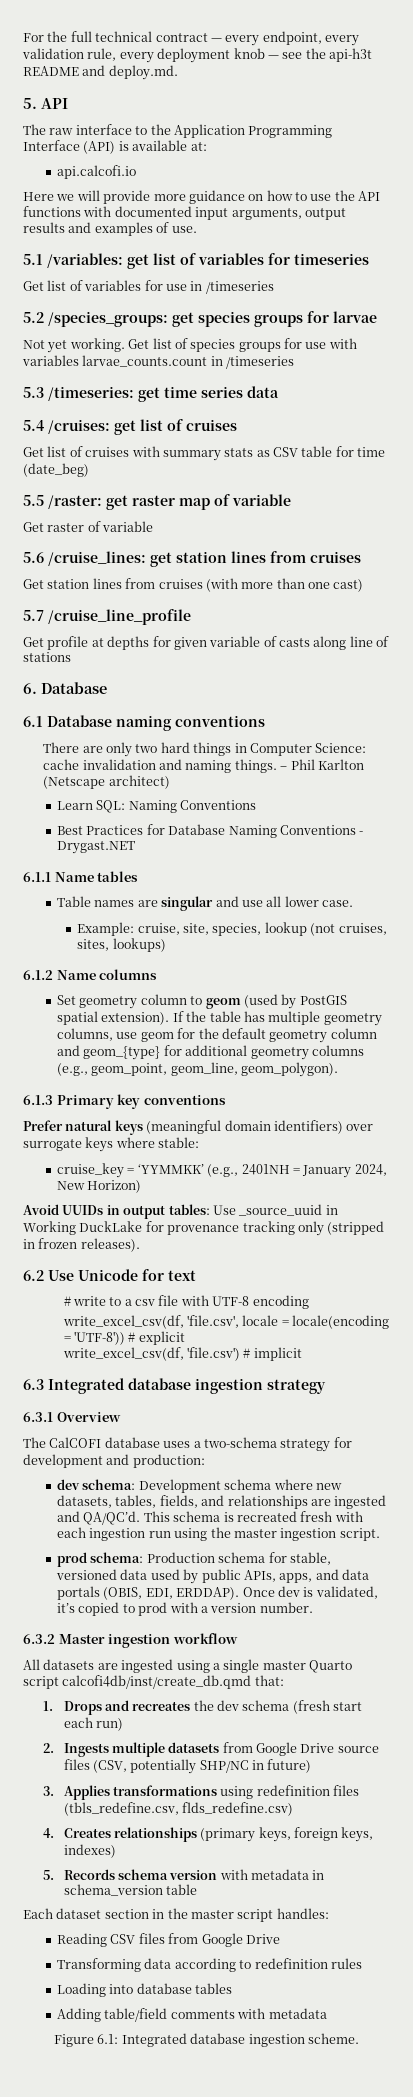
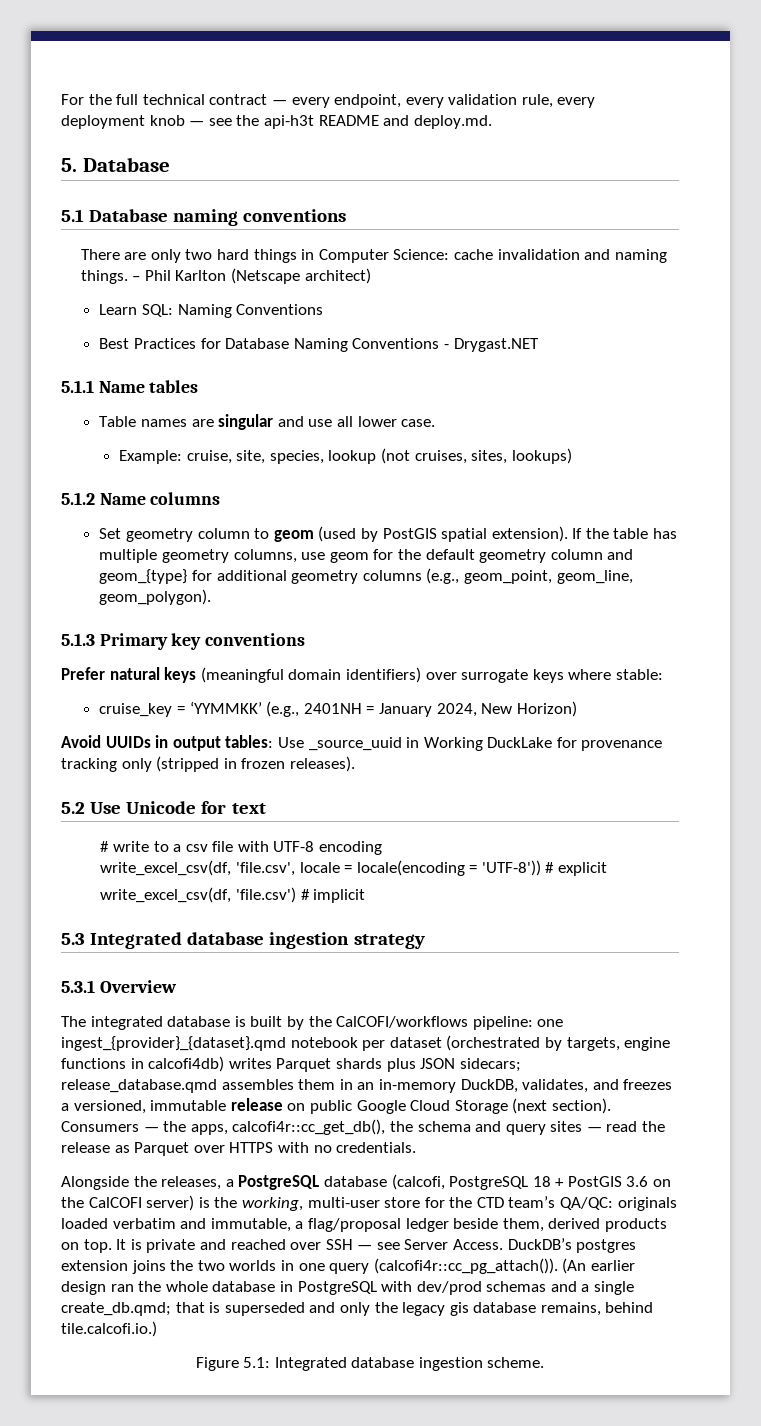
[41,98,68,109] [23,124,333,138] [23,140,207,154] [57,165,137,179] [23,190,381,204] [23,206,346,220] [23,222,197,236] [23,253,369,269] [23,280,274,294] [23,311,377,327] [23,338,357,353] [22,355,295,369] [23,386,279,402] [23,419,237,435] [23,446,386,461] [23,463,89,477] [23,494,291,510] [23,521,154,532] [23,551,361,567] [23,578,364,592] [23,609,191,625] [23,636,390,650] [23,652,71,662] [23,682,107,694] [23,716,43,727] API // The raw interface to the Application Programming Interface (API) is available at: // api.calcofi.io // Here we will provide more guidance on how to use the API functions with documented input arguments, output results and examples of use. // 5.1 /variables: get list of variables for timeseries // Get list of variables for use in /timeseries // 5.2 /species_groups: get species groups for larvae // Not yet working. Get list of species groups for use with variables larvae_counts.count in /timeseries // 5.3 /timeseries: get time series data // 5.4 /cruises: get list of cruises // Get list of cruises with summary stats as CSV table for time (date_beg) // 5.5 /raster: get raster map of variable // Get raster of variable // 5.6 /cruise_lines: get station lines from cruises // Get station lines from cruises (with more than one cast) // 5.7 /cruise_line_profile // Get profile at depths for given variable of casts along line of stations // 6. Database // 6.1 -> [82,157,170,172] [61,209,84,222] Database // 5.1
[23,872,51,882] 6.1.1 -> [61,380,94,393] 5.1.1
[23,970,53,980] 6.1.2 -> [61,492,95,505] 5.1.2
[23,1095,53,1105] 6.1.3 -> [61,633,95,646] 5.1.3
[23,1270,44,1281] 6.2 -> [61,802,85,814] 5.2
[23,1379,44,1390] 6.3 -> [61,933,85,945] 5.3
[23,1412,53,1422] 6.3.1 -> [61,980,95,993] 5.3.1
[49,1437,352,1452] [23,1454,205,1468] [57,1479,342,1493] [57,1495,387,1509] [57,1511,363,1525] [57,1527,380,1541] [57,1552,331,1567] [56,1569,370,1584] [57,1586,378,1600] [57,1602,313,1616] [23,1633,238,1648] [23,1659,352,1673] [23,1675,284,1689] [43,1700,363,1715] [63,1717,123,1731] [43,1742,379,1757] [63,1759,312,1774] [43,1785,360,1800] [63,1802,293,1816] [43,1827,374,1842] [63,1844,116,1858] [43,1869,325,1880] [63,1884,197,1896] [23,1908,329,1922] [57,1933,280,1947] [57,1958,362,1972] [57,1983,233,1997] [57,2008,327,2022] CalCOFI database uses a two-schema strategy for development and production: // dev schema: Development schema where new datasets, tables, fields, and relationships are ingested and QA/QC’d. This schema is recreated fresh with each ingestion run using the master ingestion script. // prod schema: Production schema for stable, versioned data used by public APIs, apps, and data portals (OBIS, EDI, ERDDAP). Once dev is validated, it’s copied to prod with a version number. // 6.3.2 Master ingestion workflow // All datasets are ingested using a single master Quarto script calcofi4db/inst/create_db.qmd that: // 1. Drops and recreates the dev schema (fresh start each run) // 2. Ingests multiple datasets from Google Drive source files (CSV, potentially SHP/NC in future) // 3. Applies transformations using redefinition files (tbls_redefine.csv, flds_redefine.csv) // 4. Creates relationships (primary keys, foreign keys, indexes) // 5. Records schema version with metadata in schema_version table // Each dataset section in the master script handles: // Reading CSV files from Google Drive // Transforming data according to redefinition rules // Loading into database tables // Adding table/field comments with metadata -> [90,1016,564,1030] [61,1035,671,1051] [61,1056,521,1072] [61,1079,673,1093] [61,1098,611,1114] [61,1119,666,1135] [61,1142,417,1156] [61,1174,672,1190] [61,1195,677,1211] [61,1218,667,1232] [61,1238,637,1253] [61,1258,635,1274] [61,1281,635,1295] [61,1302,654,1316] [61,1321,157,1337] integrated database is built by the CalCOFI/workflows pipeline: one ingest_{provider}_{dataset}.qmd notebook per dataset (orchestrated by targets, engine functions in calcofi4db) writes Parquet shards plus JSON sidecars; release_database.qmd assembles them in an in-memory DuckDB, validates, and freezes a versioned, immutable release on public Google Cloud Storage (next section). Consumers — the apps, calcofi4r::cc_get_db(), the schema and query sites — read the release as Parquet over HTTPS with no credentials. // Alongside the releases, a PostgreSQL database (calcofi, PostgreSQL 18 + PostGIS 3.6 on the CalCOFI server) is the working, multi-user store for the CTD team’s QA/QC: originals loaded verbatim and immutable, a flag/proposal ledger beside them, derived products on top. It is private and reached over SSH — see Server Access. DuckDB’s postgres extension joins the two worlds in one query (calcofi4r::cc_pg_attach()). (An earlier design ran the whole database in PostgreSQL with dev/prod schemas and a single create_db.qmd; that is superseded and only the legacy gis database remains, behind tile.calcofi.io.)
[97,2034,119,2044] 6.1: -> [243,1357,271,1368] 5.1:

